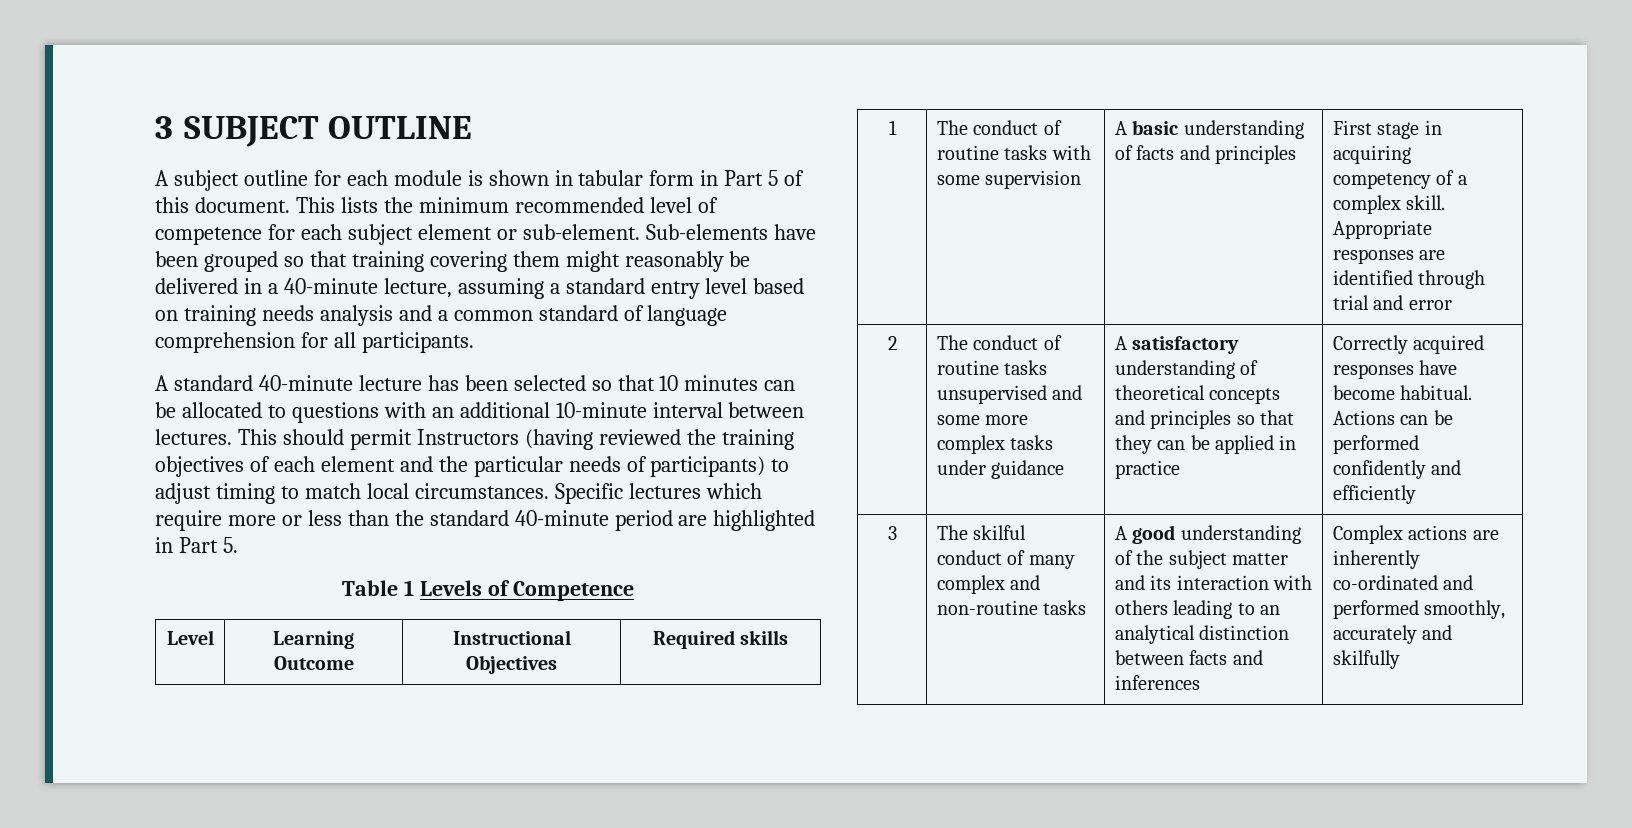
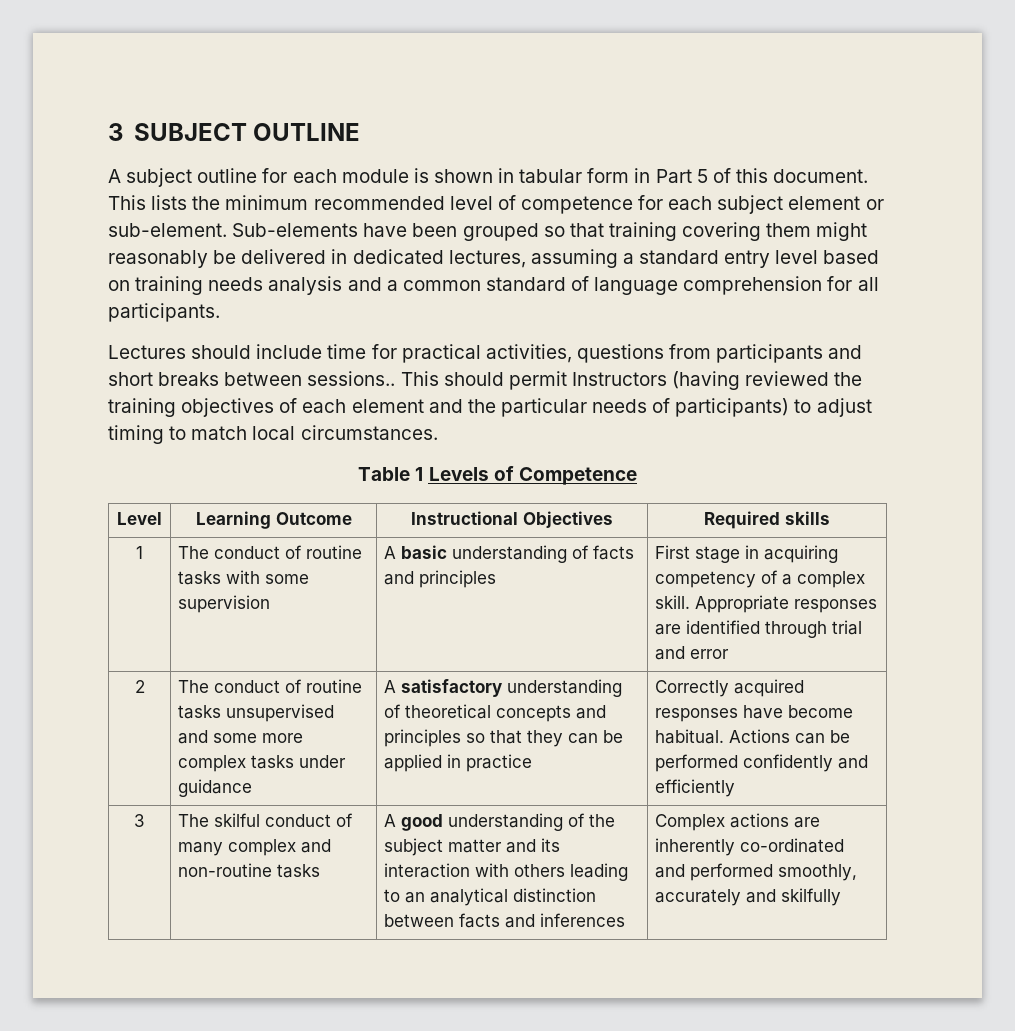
[267,278,452,298] a 40-minute lecture, -> [352,249,526,268] dedicated lectures,
[155,375,796,391] [155,402,805,423] [155,429,232,445] A standard 40-minute lecture has been selected so that 10 minutes can be allocated to questions with an additional 10-minute interval between lectures. -> [108,344,863,363] [108,371,396,386] Lectures should include time for practical activities, questions from participants and short breaks between sessions..
[554,483,762,504] [155,510,816,531] [155,537,238,553] Specific lectures which require more or less than the standard 40-minute period are highlighted in Part 5. -> (438, 432) none

